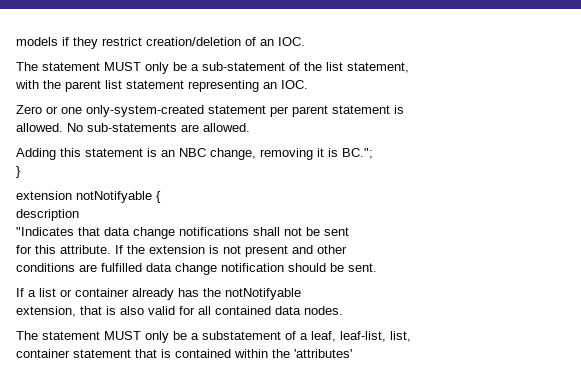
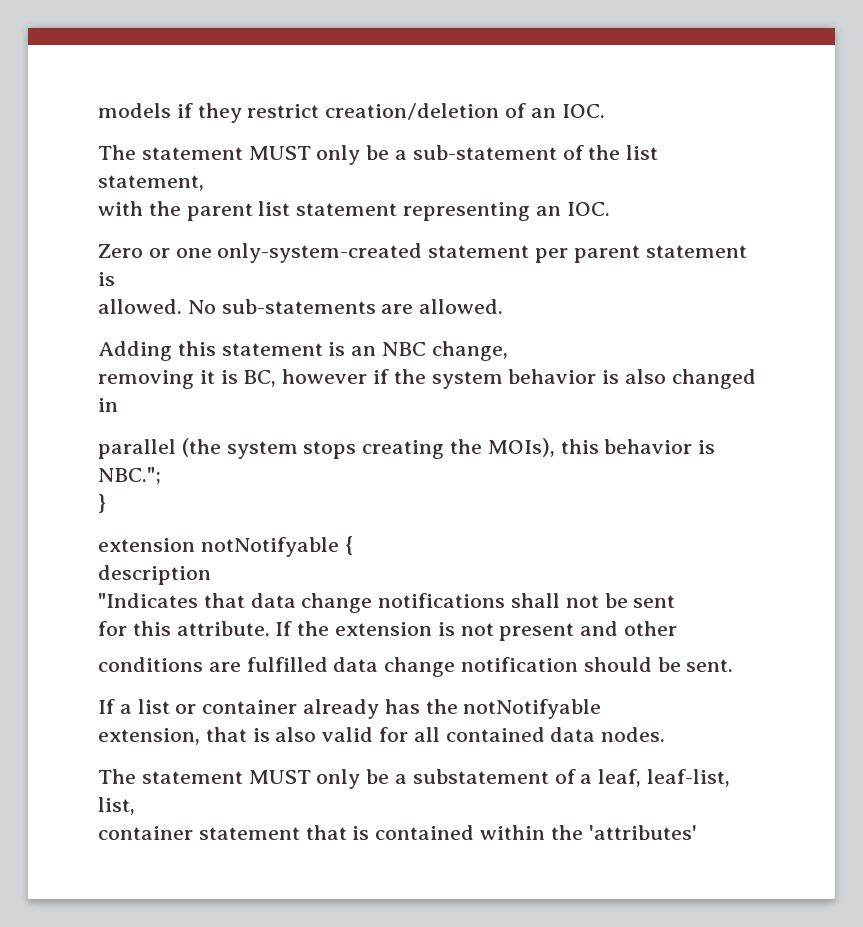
(256, 154) none -> (508, 351) //
[342,148,373,159] BC."; -> [243,369,756,389] [98,398,118,412] [98,438,716,459] [98,467,161,485] BC, however if the system behavior is also changed in // parallel (the system stops creating the MOIs), this behavior is NBC.";

